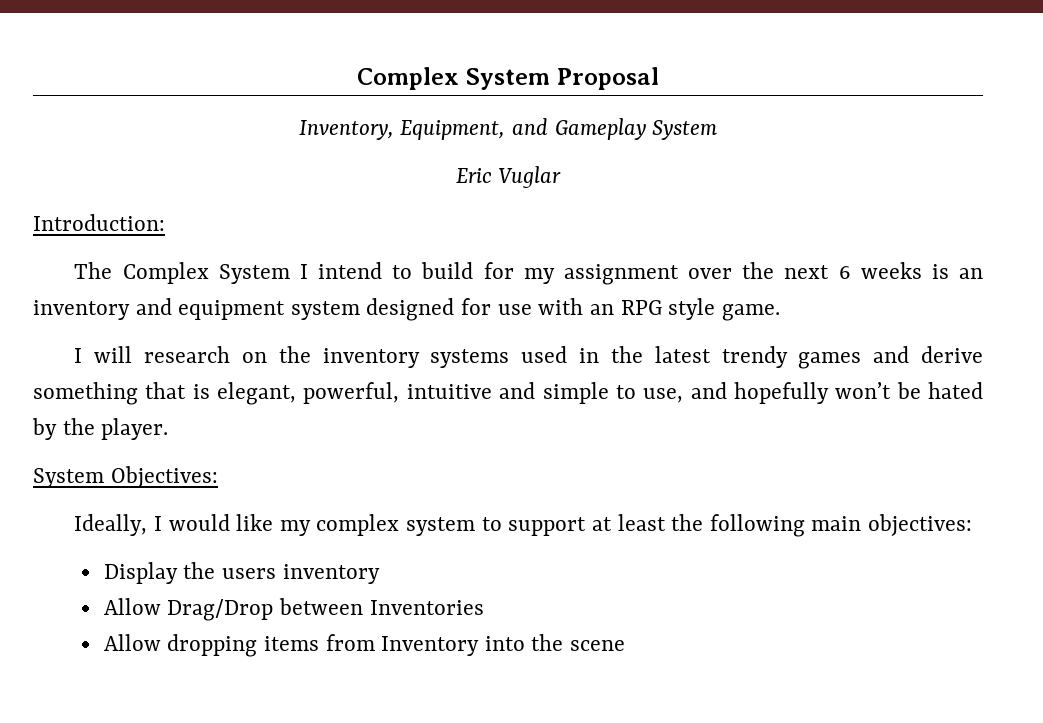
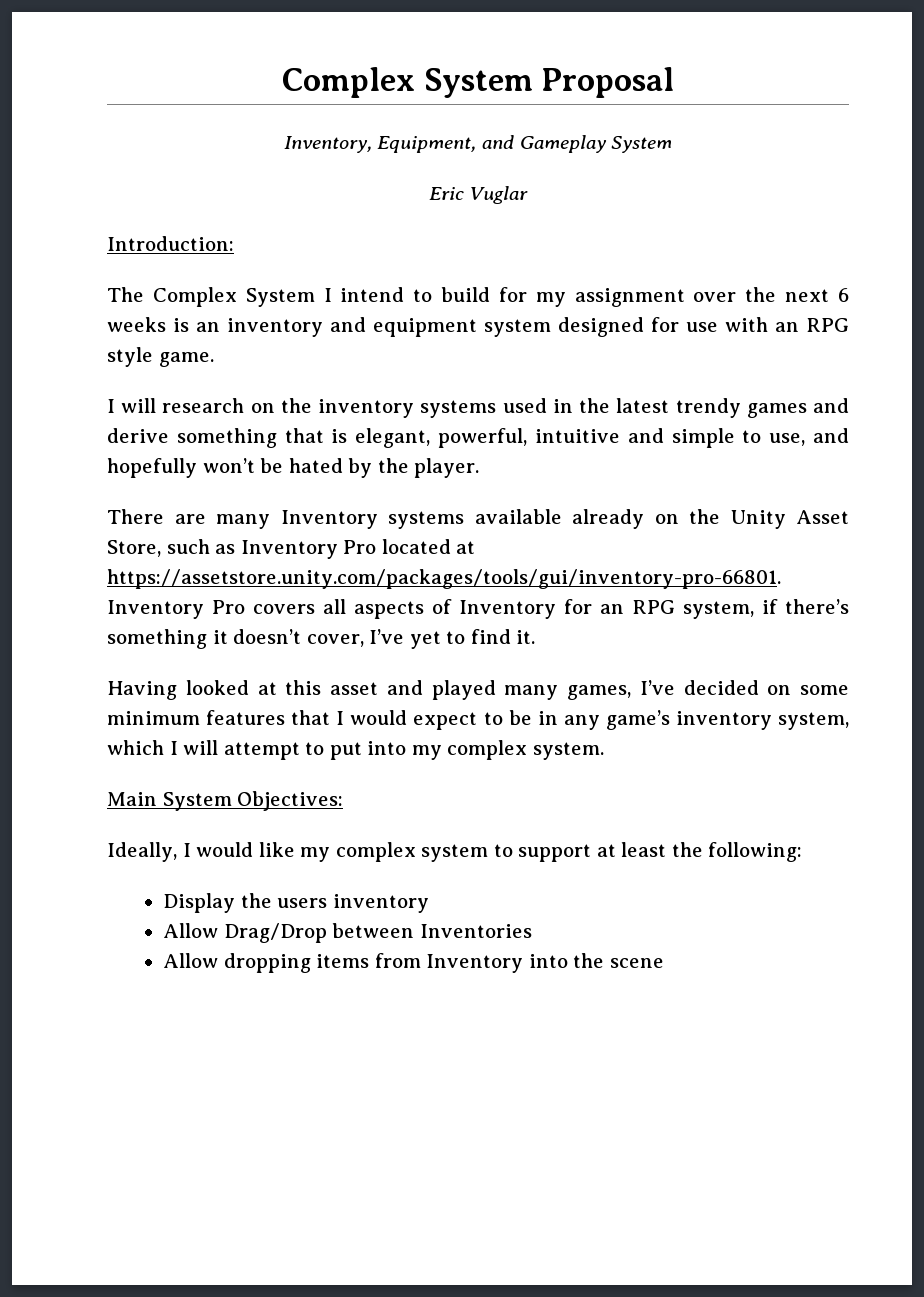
(169, 429) none -> [107,509,849,529] [107,539,476,559] [107,569,781,589] [107,599,849,619] [107,629,536,649] [107,680,849,700] [107,710,849,730] [107,740,604,760] [107,792,157,806] There are many Inventory systems available already on the Unity Asset Store, such as Inventory Pro located at https://assetstore.unity.com/packages/tools/gui/inventory-pro-66801. Inventory Pro covers all aspects of Inventory for an RPG system, if there’s something it doesn’t cover, I’ve yet to find it. // Having looked at this asset and played many games, I’ve decided on some minimum features that I would expect to be in any game’s inventory system, which I will attempt to put into my complex system. // Main
[709,514,972,537] following main objectives: -> [708,842,803,862] following:

